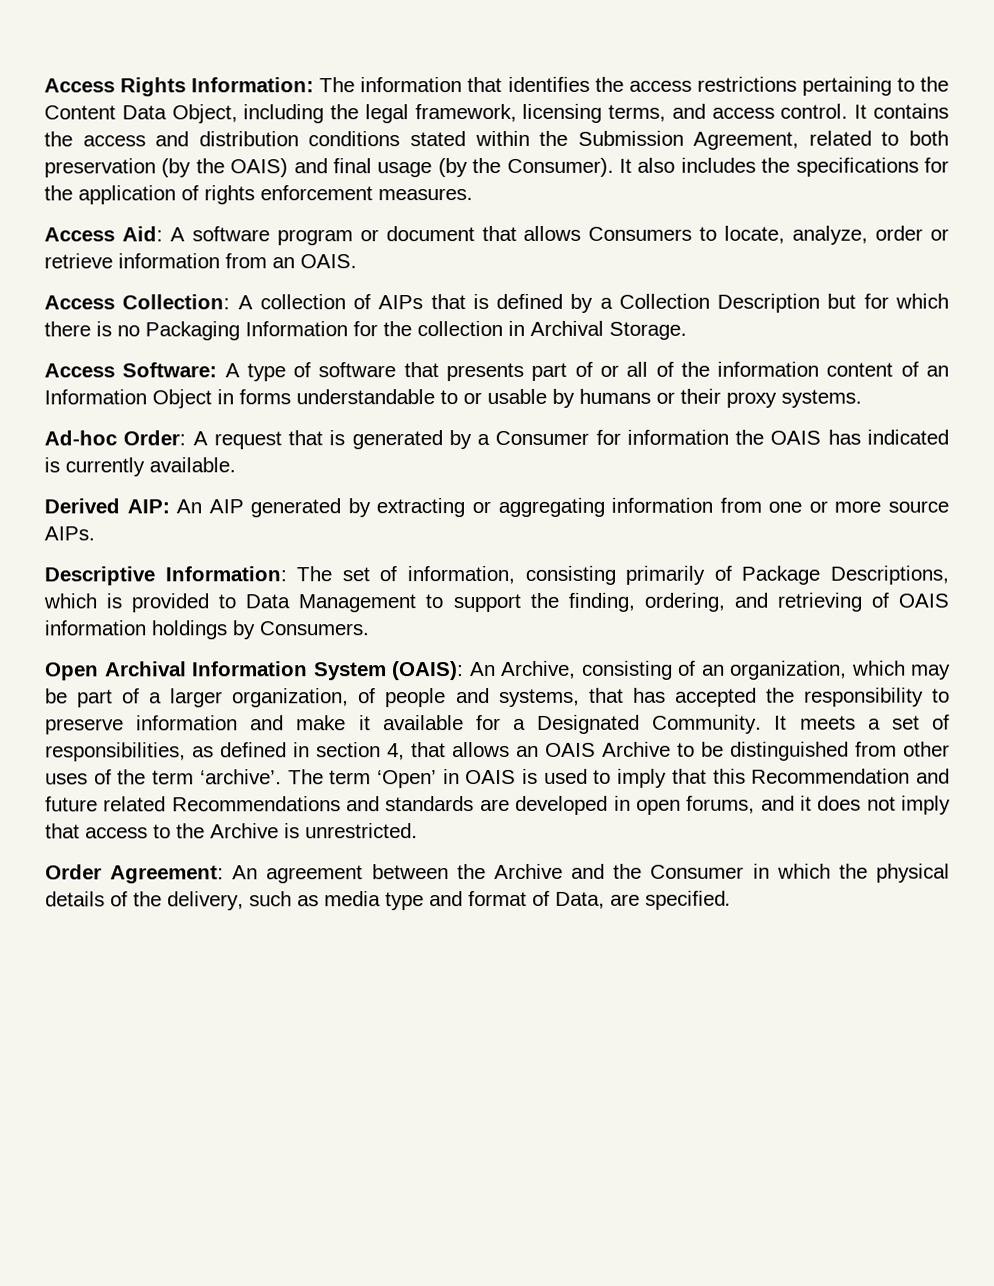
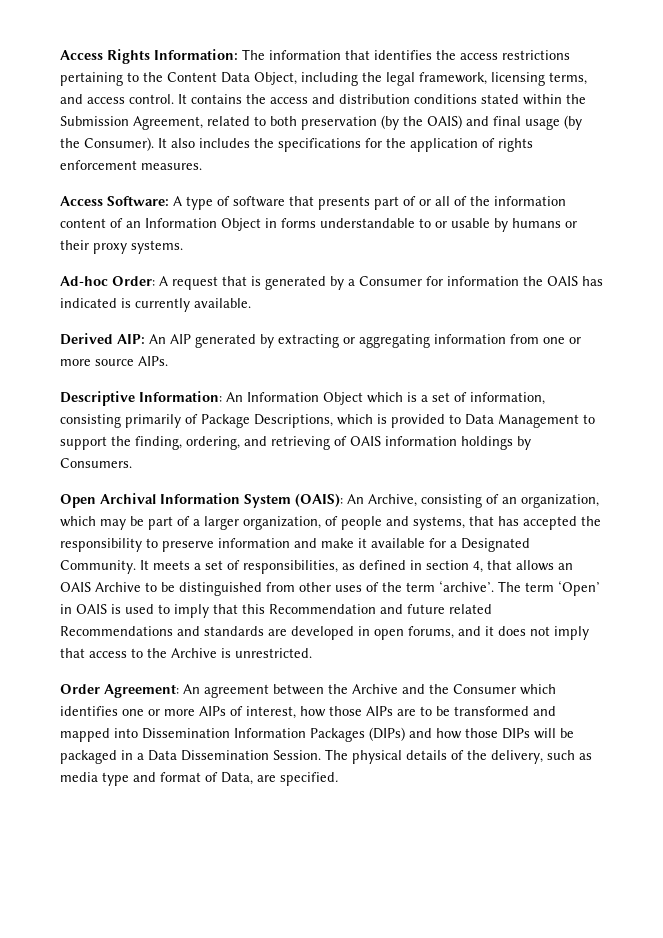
[44,225,950,246] [44,253,357,269] [44,293,949,313] [44,320,687,341] // Access Aid: A software program or document that allows Consumers to locate, analyze, order or retrieve information from an OAIS. // Access Collection: A collection of AIPs that is defined by a Collection Description but for which there is no Packaging Information for the collection in Archival Storage. -> (202, 166) none
[296,566,333,582] The -> [226,392,428,405] An Information Object which is a
[752,863,868,879] in which the -> [520,684,556,695] [60,706,556,719] [60,727,574,742] [60,749,348,764] which identifies one or more AIPs of interest, how those AIPs are to be transformed and mapped into Dissemination Information Packages (DIPs) and how those DIPs will be packaged in a Data Dissemination Session. The

